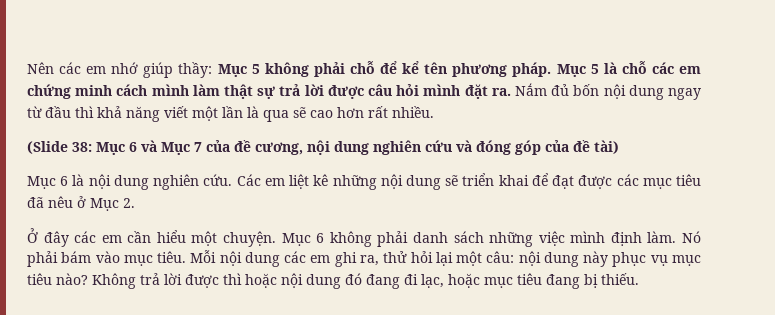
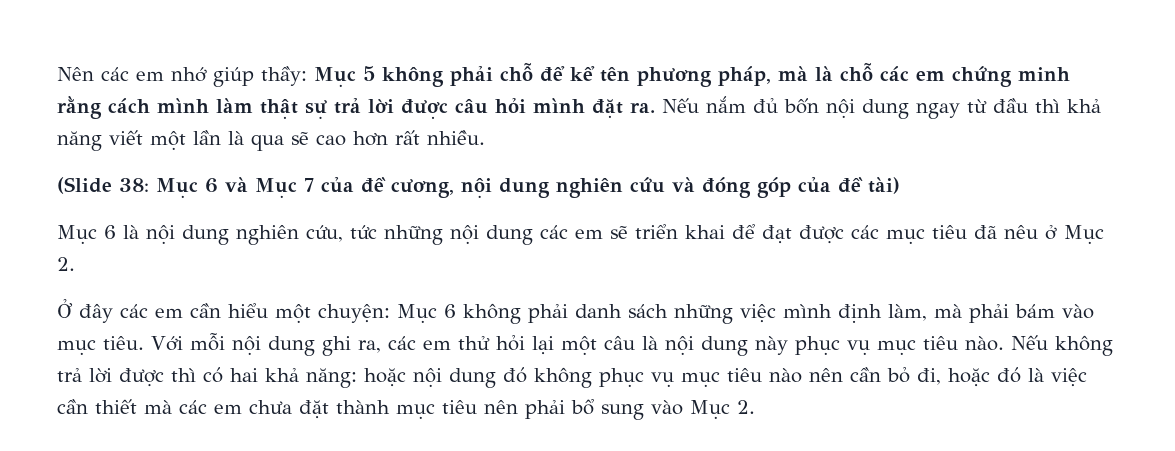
[512,62,599,77] pháp. Mục 5 -> [718,66,808,86] pháp, mà
(113, 90) none -> [57,96,102,119] rằng
[514,83,547,96] Nắm -> [662,96,746,113] Nếu nắm
[203,174,329,189] cứu. Các em liệt kê -> [306,225,377,242] cứu, tức
(441, 182) none -> [540,225,603,239] các em
[223,231,277,247] chuyện. -> [318,304,390,323] chuyện:
[647,231,701,243] làm. Nó -> [888,304,962,321] làm, mà
[190,250,379,267] Mỗi nội dung các em ghi ra, -> [151,333,451,356] Với mỗi nội dung ghi ra, các em
[486,251,515,263] câu: -> [603,335,658,350] câu là
[56,273,136,289] nào? Không -> [964,335,1113,356] nào. Nếu không
[245,273,639,289] hoặc nội dung đó đang đi lạc, hoặc mục tiêu đang bị thiếu. -> [203,367,1087,388] [57,399,755,420] có hai khả năng: hoặc nội dung đó không phục vụ mục tiêu nào nên cần bỏ đi, hoặc đó là việc cần thiết mà các em chưa đặt thành mục tiêu nên phải bổ sung vào Mục 2.

